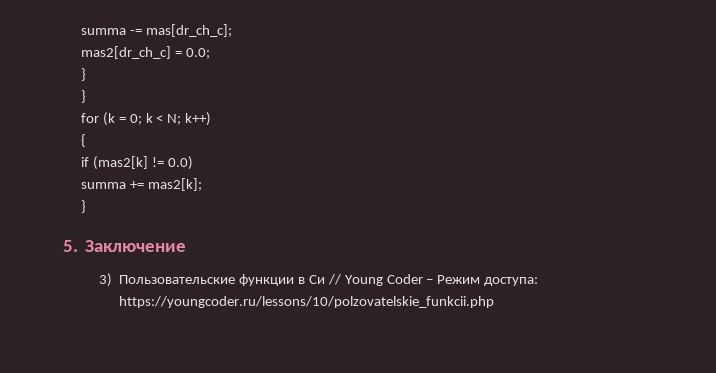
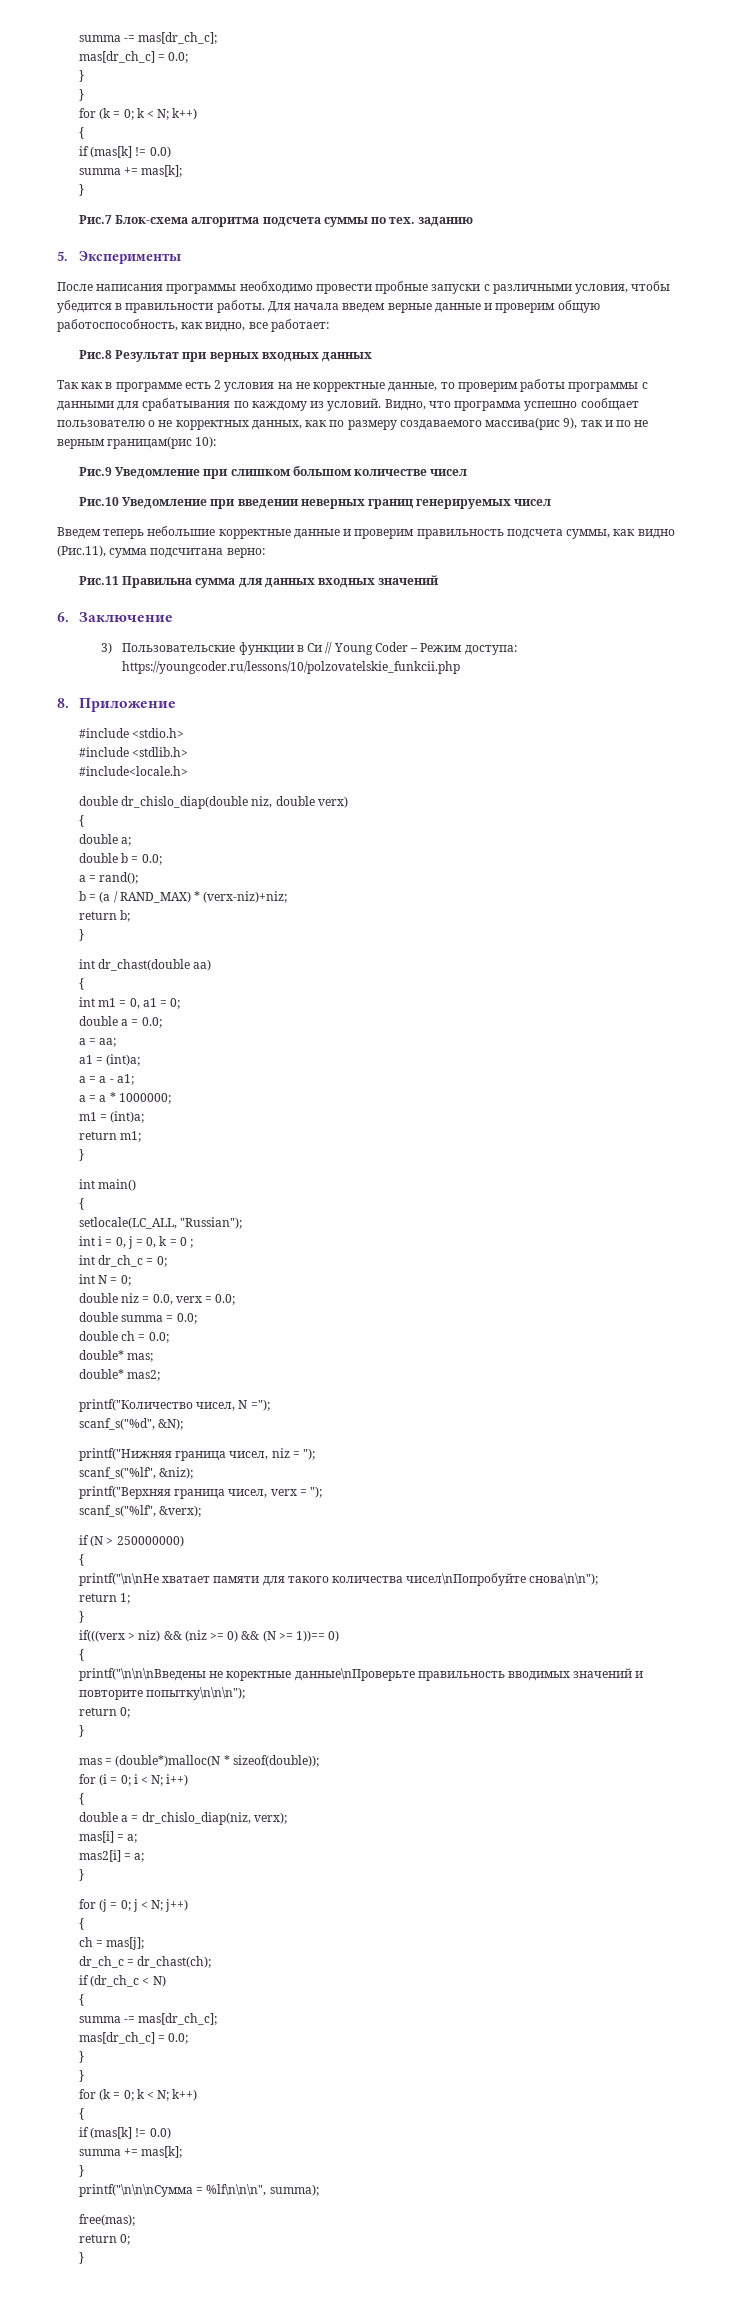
[80,24,232,37] [80,46,171,59] summa -= mas[dr_ch_c]; // mas2[dr_ch_c] -> [78,32,218,44] [78,51,155,63] summa -= mas[dr_ch_c]; // mas[dr_ch_c]
[92,156,193,170] [80,178,202,191] [80,200,86,213] [63,240,78,252] (mas2[k] != 0.0) // summa += mas2[k]; // } // 5. -> [90,146,171,158] [78,165,183,177] [78,184,84,196] [78,215,474,227] [57,251,181,264] [57,281,671,294] [57,300,600,313] [57,319,329,332] [78,350,372,362] [57,379,648,392] [57,398,639,411] [57,417,649,430] [57,436,217,449] [78,466,468,479] [78,497,552,509] [57,526,675,539] [57,545,265,558] [78,575,440,588] [57,612,69,622] (mas[k] != 0.0) // summa += mas[k]; // } // Рис.7 Блок-схема алгоритма подсчета суммы по тех. заданию // 5. Эксперименты // После написания программы необходимо провести пробные запуски с различными условия, чтобы убедится в правильности работы. Для начала введем верные данные и проверим общую работоспособность, как видно, все работает: // Рис.8 Результат при верных входных данных // Так как в программе есть 2 условия на не корректные данные, то проверим работы программы с данными для срабатывания по каждому из условий. Видно, что программа успешно сообщает пользователю о не корректных данных, как по размеру создаваемого массива(рис 9), так и по не верным границам(рис 10): // Рис.9 Уведомление при слишком большом количестве чисел // Рис.10 Уведомление при введении неверных границ генерируемых чисел // Введем теперь небольшие корректные данные и проверим правильность подсчета суммы, как видно (Рис.11), сумма подсчитана верно: // Рис.11 Правильна сумма для данных входных значений // 6.
(495, 302) none -> [57,698,176,712] [78,728,185,738] [78,747,189,757] [78,766,188,776] [78,796,348,809] [78,815,84,827] [78,834,132,846] [78,853,162,865] [78,872,139,884] [78,891,288,903] [78,910,131,922] [78,929,84,941] [78,959,212,971] [78,978,84,990] [78,997,181,1009] [78,1016,162,1028] [78,1038,117,1047] [78,1054,141,1066] [78,1074,134,1085] [78,1092,171,1104] [78,1111,145,1123] [78,1131,142,1142] [78,1149,84,1161] [78,1179,137,1191] [78,1198,84,1210] [78,1217,243,1229] [78,1236,194,1249] [78,1255,167,1267] [78,1274,131,1286] [78,1293,236,1305] [78,1312,197,1324] [78,1331,169,1343] [78,1350,154,1362] [78,1369,161,1381] [78,1399,270,1412] [78,1418,184,1430] [78,1448,315,1461] [78,1467,194,1479] [78,1486,322,1499] [78,1505,202,1517] [78,1535,184,1547] [78,1554,84,1566] [78,1573,599,1586] [78,1593,131,1604] [78,1611,84,1623] [78,1630,340,1642] [78,1649,84,1661] [78,1668,644,1681] [78,1687,246,1700] [78,1707,131,1718] [78,1725,84,1737] [78,1755,319,1767] [78,1774,189,1786] [78,1793,84,1805] [78,1812,287,1825] [78,1831,138,1843] [78,1850,145,1862] [78,1869,84,1881] [78,1899,189,1912] [78,1918,84,1930] [78,1937,145,1950] [78,1956,212,1968] [78,1975,166,1987] [78,1994,84,2006] [78,2013,218,2025] [78,2032,189,2044] [78,2051,84,2063] [78,2070,84,2082] [78,2089,198,2101] [78,2108,84,2120] [78,2127,171,2139] [78,2146,183,2158] [78,2165,84,2177] [78,2184,319,2197] [78,2214,135,2226] [78,2234,131,2245] [78,2252,84,2264] // 8. Приложение // #include <stdio.h> // #include <stdlib.h> // #include<locale.h> // double dr_chislo_diap(double niz, double verx) // { // double a; // double b = 0.0; // a = rand(); // b = (a / RAND_MAX) * (verx-niz)+niz; // return b; // } // int dr_chast(double aa) // { // int m1 = 0, a1 = 0; // double a = 0.0; // a = aa; // a1 = (int)a; // a = a - a1; // a = a * 1000000; // m1 = (int)a; // return m1; // } // int main() // { // setlocale(LC_ALL, "Russian"); // int i = 0, j = 0, k = 0 ; // int dr_ch_c = 0; // int N = 0; // double niz = 0.0, verx = 0.0; // double summa = 0.0; // double ch = 0.0; // double* mas; // double* mas2; // printf("Количество чисел, N ="); // scanf_s("%d", &N); // printf("Нижняя граница чисел, niz = "); // scanf_s("%lf", &niz); // printf("Верхняя граница чисел, verx = "); // scanf_s("%lf", &verx); // if (N > 250000000) // { // printf("\n\nНе хватает памяти для такого количества чисел\nПопробуйте снова\n\n"); // return 1; // } // if(((verx > niz) && (niz >= 0) && (N >= 1))== 0) // { // printf("\n\n\nВведены не коректные данные\nПроверьте правильность вводимых значений и повторите попытку\n\n\n"); // return 0; // } // mas = (double*)malloc(N * sizeof(double)); // for (i = 0; i < N; i++) // { // double a = dr_chislo_diap(niz, verx); // mas[i] = a; // mas2[i] = a; // } // for (j = 0; j < N; j++) // { // ch = mas[j]; // dr_ch_c = dr_chast(ch); // if (dr_ch_c < N) // { // summa -= mas[dr_ch_c]; // mas[dr_ch_c] = 0.0; // } // } // for (k = 0; k < N; k++) // { // if (mas[k] != 0.0) // summa += mas[k]; // } // printf("\n\n\nСумма = %lf\n\n\n", summa); // free(mas); // return 0; // }

